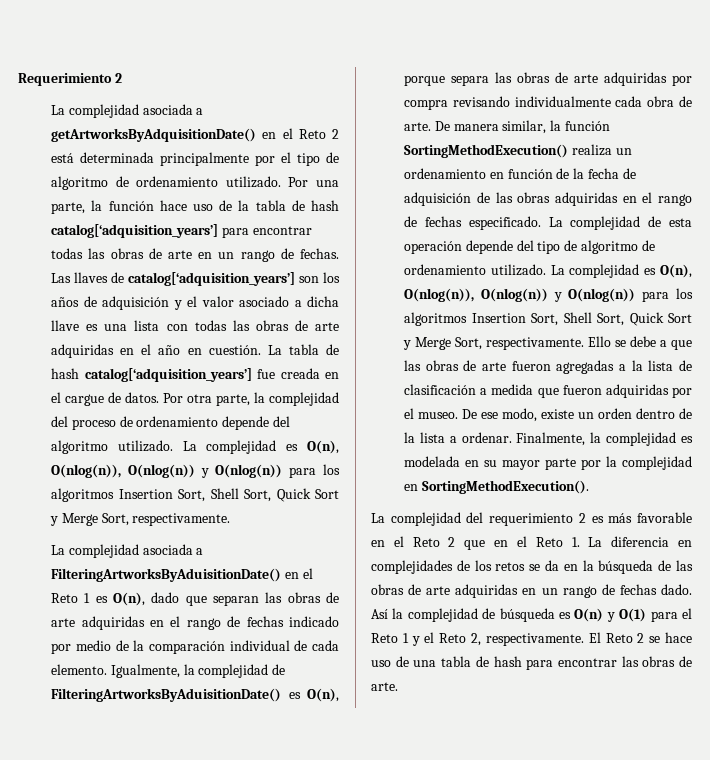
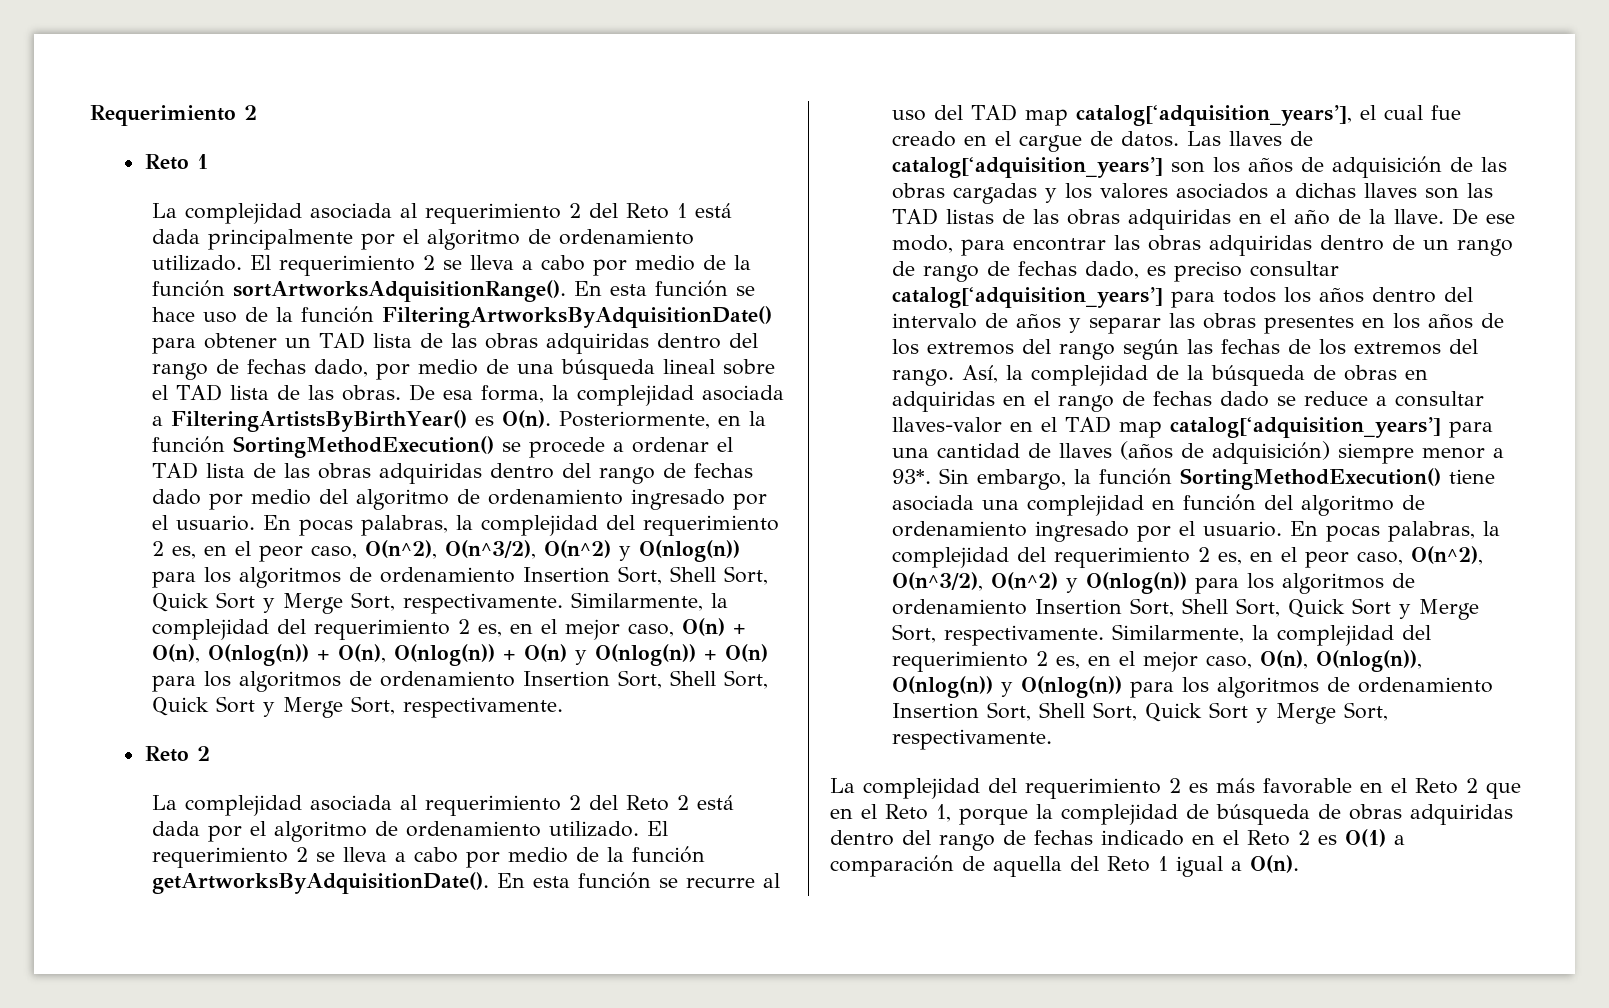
[51,104,204,118] [51,128,339,142] [51,152,155,163] // La complejidad asociada a getArtworksByAdquisitionDate() en el Reto 2 está determinada -> [144,154,208,170] [151,203,732,224] [151,229,200,244] // Reto 1 // La complejidad asociada al requerimiento 2 del Reto 1 está dada
[297,152,340,166] [51,176,340,190] [51,200,339,214] [51,224,312,238] [51,248,339,262] [51,272,340,286] [51,296,340,310] [51,320,339,331] [51,344,339,358] [51,368,339,382] [51,392,339,406] [51,416,291,430] [51,440,339,454] [51,464,340,478] [51,488,115,502] tipo de algoritmo de ordenamiento utilizado. Por una parte, la función hace uso de la tabla de hash catalog[‘adquisition_years’] para encontrar todas las obras de arte en un rango de fechas. Las llaves de catalog[‘adquisition_years’] son los años de adquisición y el valor asociado a dicha llave es una lista con todas las obras de arte adquiridas en el año en cuestión. La tabla de hash catalog[‘adquisition_years’] fue creada en el cargue de datos. Por otra parte, la complejidad del proceso de ordenamiento depende del algoritmo utilizado. La complejidad es O(n), O(nlog(n)), O(nlog(n)) y O(nlog(n)) para los algoritmos -> [426,229,694,250] [151,255,751,276] [151,280,755,302] [151,306,772,328] [151,332,758,354] [151,359,775,380] [151,384,784,406] [151,410,766,432] [151,436,733,458] [151,462,753,484] [151,489,767,510] [151,515,779,536] [151,540,740,562] [151,566,768,588] [151,592,728,614] [151,618,746,640] [151,644,768,666] [151,671,515,692] algoritmo de ordenamiento utilizado. El requerimiento 2 se lleva a cabo por medio de la función sortArtworksAdquisitionRange(). En esta función se hace uso de la función FilteringArtworksByAdquisitionDate() para obtener un TAD lista de las obras adquiridas dentro del rango de fechas dado, por medio de una búsqueda lineal sobre el TAD lista de las obras. De esa forma, la complejidad asociada a FilteringArtistsByBirthYear() es O(n). Posteriormente, en la función SortingMethodExecution() se procede a ordenar el TAD lista de las obras adquiridas dentro del rango de fechas dado por medio del algoritmo de ordenamiento ingresado por el usuario. En pocas palabras, la complejidad del requerimiento 2 es, en el peor caso, O(n^2), O(n^3/2), O(n^2) y O(nlog(n)) para los algoritmos de ordenamiento Insertion Sort, Shell Sort, Quick Sort y Merge Sort, respectivamente. Similarmente, la complejidad del requerimiento 2 es, en el mejor caso, O(n) + O(n), O(nlog(n)) + O(n), O(nlog(n)) + O(n) y O(nlog(n)) + O(n) para los algoritmos de ordenamiento
[51,544,204,558] [51,568,313,582] [51,592,340,606] [51,616,339,630] [51,640,339,654] [51,664,286,678] [51,688,339,702] [404,72,692,86] [404,96,692,110] [404,120,611,134] [404,144,632,158] [404,168,636,179] [404,192,692,206] [404,216,692,230] [404,240,655,254] [404,264,692,278] [404,288,693,302] [404,312,468,326] // La complejidad asociada a FilteringArtworksByAduisitionDate() en el Reto 1 es O(n), dado que separan las obras de arte adquiridas en el rango de fechas indicado por medio de la comparación individual de cada elemento. Igualmente, la complejidad de FilteringArtworksByAduisitionDate() es O(n), porque separa las obras de arte adquiridas por compra revisando individualmente cada obra de arte. De manera similar, la función SortingMethodExecution() realiza un ordenamiento en función de la fecha de adquisición de las obras adquiridas en el rango de fechas especificado. La complejidad de esta operación depende del tipo de algoritmo de ordenamiento utilizado. La complejidad es O(n), O(nlog(n)), O(nlog(n)) y O(nlog(n)) para los algoritmos -> [144,746,210,762] [151,795,734,816] [151,821,668,842] [151,846,705,868] [151,872,780,894] [891,104,1461,126] [891,131,1313,152] [891,156,1507,178] [891,183,1493,204] [891,208,1515,230] [891,235,1513,256] [891,261,1339,282] [891,287,1473,308] [891,313,1504,334] [891,339,1478,360] [891,365,1428,386] [891,391,1484,412] [891,416,1493,438] [891,441,1504,464] [891,468,1495,490] [891,494,1425,516] [891,521,1500,542] [891,546,1483,568] [891,572,1415,594] [891,599,1027,615] // Reto 2 // La complejidad asociada al requerimiento 2 del Reto 2 está dada por el algoritmo de ordenamiento utilizado. El requerimiento 2 se lleva a cabo por medio de la función getArtworksByAdquisitionDate(). En esta función se recurre al uso del TAD map catalog[‘adquisition_years’], el cual fue creado en el cargue de datos. Las llaves de catalog[‘adquisition_years’] son los años de adquisición de las obras cargadas y los valores asociados a dichas llaves son las TAD listas de las obras adquiridas en el año de la llave. De ese modo, para encontrar las obras adquiridas dentro de un rango de rango de fechas dado, es preciso consultar catalog[‘adquisition_years’] para todos los años dentro del intervalo de años y separar las obras presentes en los años de los extremos del rango según las fechas de los extremos del rango. Así, la complejidad de la búsqueda de obras en adquiridas en el rango de fechas dado se reduce a consultar llaves-valor en el TAD map catalog[‘adquisition_years’] para una cantidad de llaves (años de adquisición) siempre menor a 93*. Sin embargo, la función SortingMethodExecution() tiene asociada una complejidad en función del algoritmo de ordenamiento ingresado por el usuario. En pocas palabras, la complejidad del requerimiento 2 es, en el peor caso, O(n^2), O(n^3/2), O(n^2) y O(nlog(n)) para los algoritmos de ordenamiento
[588,336,692,350] [404,360,692,374] [404,384,692,398] [404,408,692,422] [404,432,693,446] [404,456,692,470] [404,480,589,494] Ello se debe a que las obras de arte fueron agregadas a la lista de clasificación a medida que fueron adquiridas por el museo. De ese modo, existe un orden dentro de la lista a ordenar. Finalmente, la complejidad es modelada en su mayor parte por la complejidad en SortingMethodExecution(). -> [1111,624,1431,646] [891,650,1422,672] [891,676,1493,698] [891,702,1388,724] [891,729,1052,750] Similarmente, la complejidad del requerimiento 2 es, en el mejor caso, O(n), O(nlog(n)), O(nlog(n)) y O(nlog(n)) para los algoritmos de ordenamiento Insertion Sort, Shell Sort, Quick Sort y Merge Sort, respectivamente.
[571,536,692,547] [371,560,693,574] [371,584,692,598] [371,608,692,622] [371,632,692,646] [371,656,692,670] [371,682,398,691] 1. La diferencia en complejidades de los retos se da en la búsqueda de las obras de arte adquiridas en un rango de fechas dado. Así la complejidad de búsqueda es O(n) y O(1) para el Reto 1 y el Reto 2, respectivamente. El Reto 2 se hace uso de una tabla de hash para encontrar las obras de arte. -> [936,804,1513,825] [830,829,1405,851] [830,855,1299,877] 1, porque la complejidad de búsqueda de obras adquiridas dentro del rango de fechas indicado en el Reto 2 es O(1) a comparación de aquella del Reto 1 igual a O(n).

